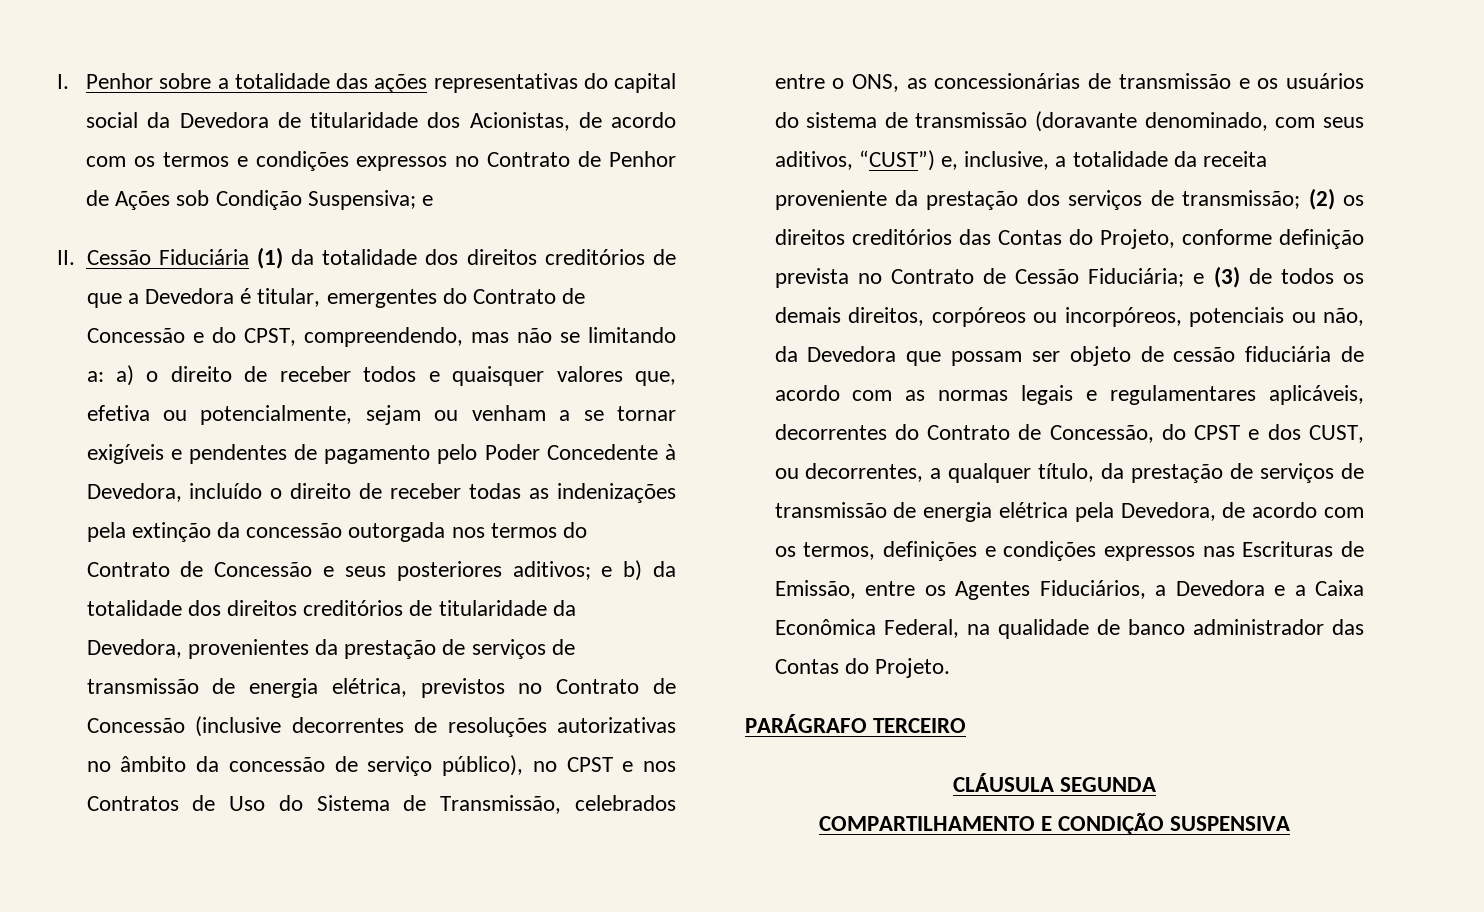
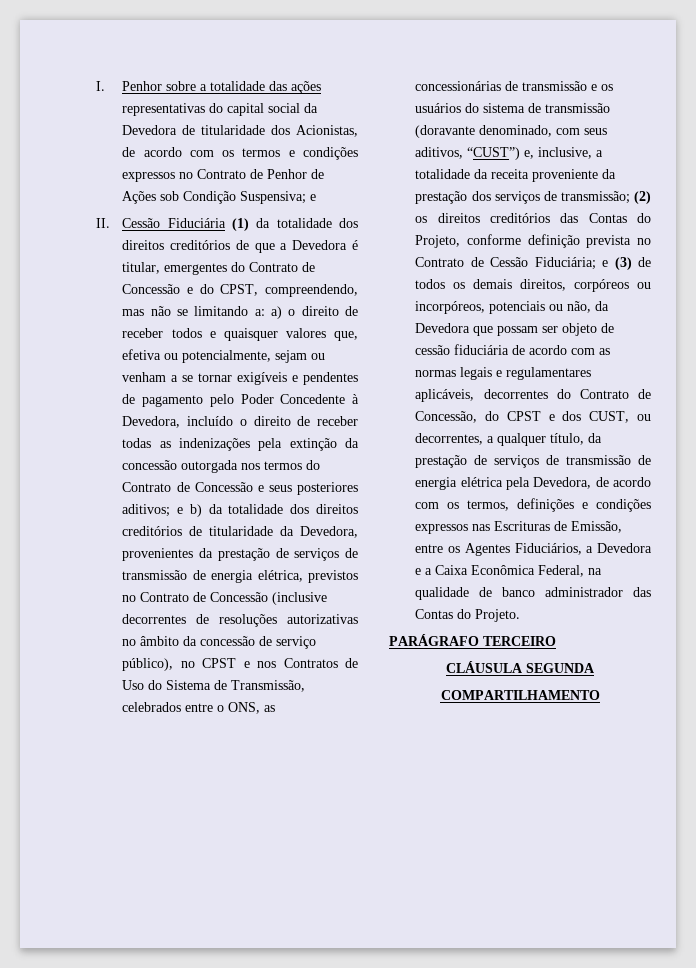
[1040,812,1291,835] E CONDIÇÃO SUSPENSIVA -> (600, 695) none

